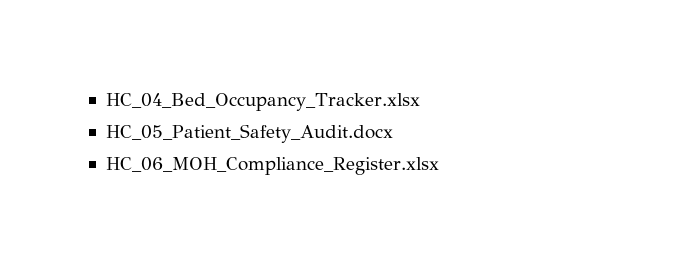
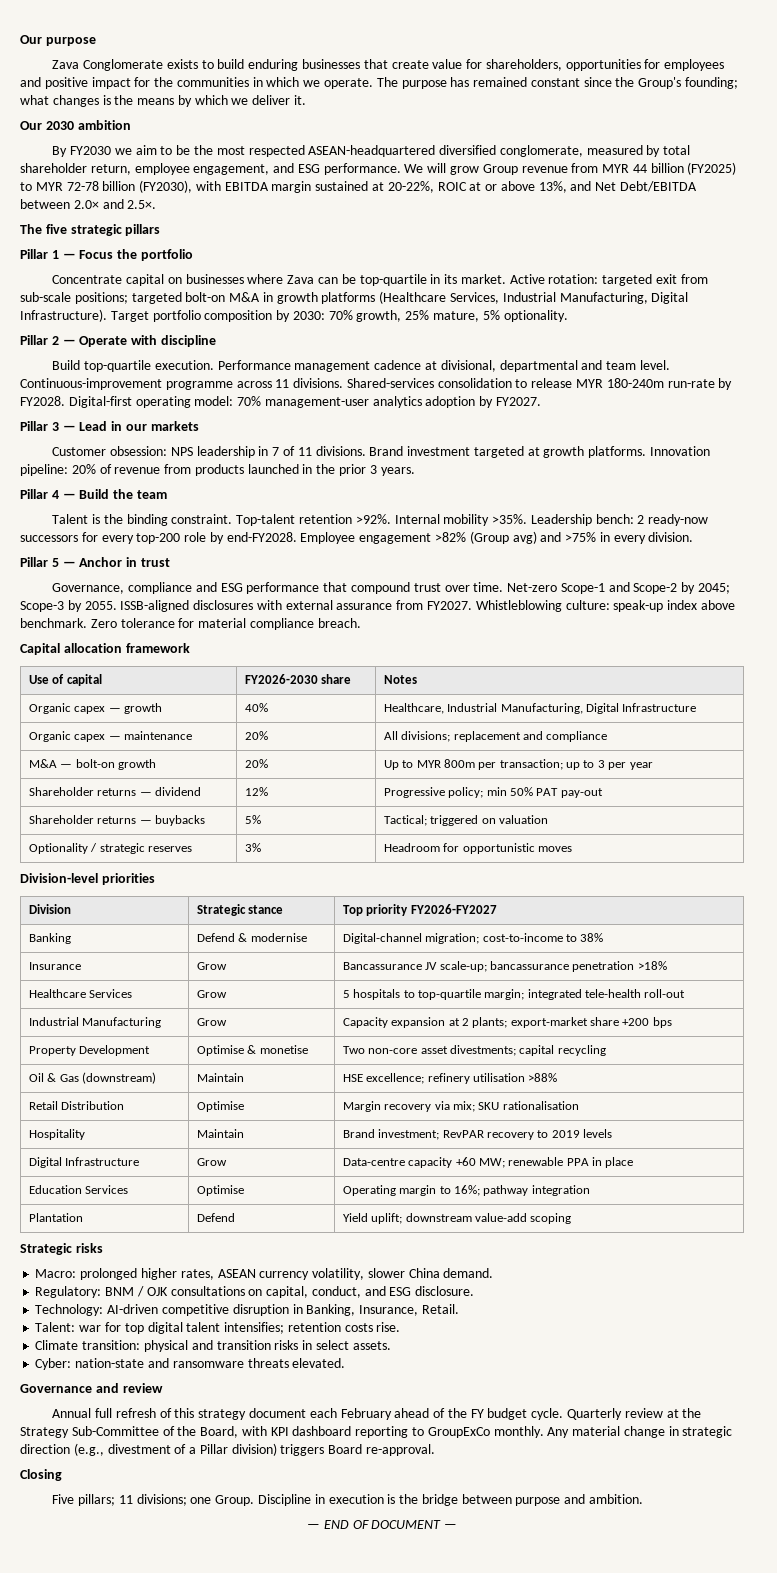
[105,93,420,111] [105,124,393,143] [105,157,439,175] HC_04_Bed_Occupancy_Tracker.xlsx // HC_05_Patient_Safety_Audit.docx // HC_06_MOH_Compliance_Register.xlsx -> [20,35,96,46] [52,59,725,71] [20,77,739,89] [20,95,307,107] [20,120,131,130] [52,145,691,157] [20,162,737,175] [20,180,698,193] [20,199,157,209] [20,224,161,236] [20,249,193,261] [52,274,708,286] [20,291,689,304] [20,309,568,322] [20,335,216,347] [52,360,670,372] [20,378,733,390] [20,396,542,408] [20,421,199,431] [52,446,710,458] [20,464,415,476] [20,489,167,499] [52,514,709,526] [20,531,694,544] [20,557,170,567] [52,582,730,594] [20,600,735,612] [20,618,361,630] [20,643,190,655] [28,674,102,686] [244,674,352,684] [383,675,417,684] [28,703,162,714] [244,703,268,712] [383,703,697,714] [28,731,192,742] [244,731,268,740] [383,731,608,742] [28,759,156,770] [244,759,268,768] [383,759,653,770] [28,787,201,796] [244,787,268,796] [383,787,603,798] [28,815,205,826] [244,815,261,824] [383,815,548,826] [28,843,192,854] [244,843,261,852] [383,843,572,854] [20,873,155,885] [28,904,71,914] [196,904,284,916] [342,904,497,916] [28,933,71,944] [196,933,307,942] [342,933,604,944] [28,962,81,970] [196,962,227,970] [342,961,667,972] [28,989,133,998] [196,990,227,998] [342,989,686,1000] [28,1017,162,1028] [196,1018,227,1026] [342,1017,672,1028] [28,1045,151,1056] [196,1045,308,1056] [342,1045,606,1056] [28,1072,156,1084] [196,1073,244,1082] [342,1073,558,1084] [28,1101,125,1110] [196,1101,244,1112] [342,1101,579,1112] [28,1129,85,1140] [196,1129,244,1138] [342,1129,613,1140] [28,1157,140,1168] [196,1158,227,1166] [342,1157,634,1168] [28,1185,129,1194] [196,1185,244,1196] [342,1185,590,1196] [28,1213,83,1222] [196,1213,235,1222] [342,1213,572,1224] [20,1243,103,1255] [35,1268,494,1280] [35,1286,475,1298] [35,1304,459,1316] [35,1322,401,1334] [35,1340,391,1352] [35,1358,346,1370] [20,1383,163,1393] [52,1408,702,1420] [20,1426,733,1438] [20,1443,436,1456] [20,1469,62,1481] [52,1494,643,1506] [306,1520,458,1529] Our purpose // Zava Conglomerate exists to build enduring businesses that create value for shareholders, opportunities for employees and positive impact for the communities in which we operate. The purpose has remained constant since the Group's founding; what changes is the means by which we deliver it. // Our 2030 ambition // By FY2030 we aim to be the most respected ASEAN-headquartered diversified conglomerate, measured by total shareholder return, employee engagement, and ESG performance. We will grow Group revenue from MYR 44 billion (FY2025) to MYR 72-78 billion (FY2030), with EBITDA margin sustained at 20-22%, ROIC at or above 13%, and Net Debt/EBITDA between 2.0× and 2.5×. // The five strategic pillars // Pillar 1 — Focus the portfolio // Concentrate capital on businesses where Zava can be top-quartile in its market. Active rotation: targeted exit from sub-scale positions; targeted bolt-on M&A in growth platforms (Healthcare Services, Industrial Manufacturing, Digital Infrastructure). Target portfolio composition by 2030: 70% growth, 25% mature, 5% optionality. // Pillar 2 — Operate with discipline // Build top-quartile execution. Performance management cadence at divisional, departmental and team level. Continuous-improvement programme across 11 divisions. Shared-services consolidation to release MYR 180-240m run-rate by FY2028. Digital-first operating model: 70% management-user analytics adoption by FY2027. // Pillar 3 — Lead in our markets // Customer obsession: NPS leadership in 7 of 11 divisions. Brand investment targeted at growth platforms. Innovation pipeline: 20% of revenue from products launched in the prior 3 years. // Pillar 4 — Build the team // Talent is the binding constraint. Top-talent retention >92%. Internal mobility >35%. Leadership bench: 2 ready-now successors for every top-200 role by end-FY2028. Employee engagement >82% (Group avg) and >75% in every division. // Pillar 5 — Anchor in trust // Governance, compliance and ESG performance that compound trust over time. Net-zero Scope-1 and Scope-2 by 2045; Scope-3 by 2055. ISSB-aligned disclosures with external assurance from FY2027. Whistleblowing culture: speak-up index above benchmark. Zero tolerance for material compliance breach. // Capital allocation framework // Use of capital | FY2026-2030 share | Notes // Organic capex — growth | 40% | Healthcare, Industrial Manufacturing, Digital Infrastructure // Organic capex — maintenance | 20% | All divisions; replacement and compliance // M&A — bolt-on growth | 20% | Up to MYR 800m per transaction; up to 3 per year // Shareholder returns — dividend | 12% | Progressive policy; min 50% PAT pay-out // Shareholder returns — buybacks | 5% | Tactical; triggered on valuation // Optionality / strategic reserves | 3% | Headroom for opportunistic moves // Division-level priorities // Division | Strategic stance | Top priority FY2026-FY2027 // Banking | Defend & modernise | Digital-channel migration; cost-to-income to 38% // Insurance | Grow | Bancassurance JV scale-up; bancassurance penetration >18% // Healthcare Services | Grow | 5 hospitals to top-quartile margin; integrated tele-health roll-out // Industrial Manufacturing | Grow | Capacity expansion at 2 plants; export-market share +200 bps // Property Development | Optimise & monetise | Two non-core asset divestments; capital recycling // Oil & Gas (downstream) | Maintain | HSE excellence; refinery utilisation >88% // Retail Distribution | Optimise | Margin recovery via mix; SKU rationalisation // Hospitality | Maintain | Brand investment; RevPAR recovery to 2019 levels // Digital Infrastructure | Grow | Data-centre capacity +60 MW; renewable PPA in place // Education Services | Optimise | Operating margin to 16%; pathway integration // Plantation | Defend | Yield uplift; downstream value-add scoping // Strategic risks // Macro: prolonged higher rates, ASEAN currency volatility, slower China demand. // Regulatory: BNM / OJK consultations on capital, conduct, and ESG disclosure. // Technology: AI-driven competitive disruption in Banking, Insurance, Retail. // Talent: war for top digital talent intensifies; retention costs rise. // Climate transition: physical and transition risks in select assets. // Cyber: nation-state and ransomware threats elevated. // Governance and review // Annual full refresh of this strategy document each February ahead of the FY budget cycle. Quarterly review at the Strategy Sub-Committee of the Board, with KPI dashboard reporting to GroupExCo monthly. Any material change in strategic direction (e.g., divestment of a Pillar division) triggers Board re-approval. // Closing // Five pillars; 11 divisions; one Group. Discipline in execution is the bridge between purpose and ambition. // — END OF DOCUMENT —

